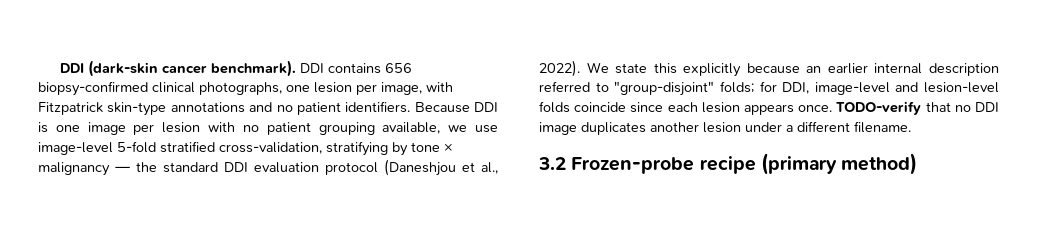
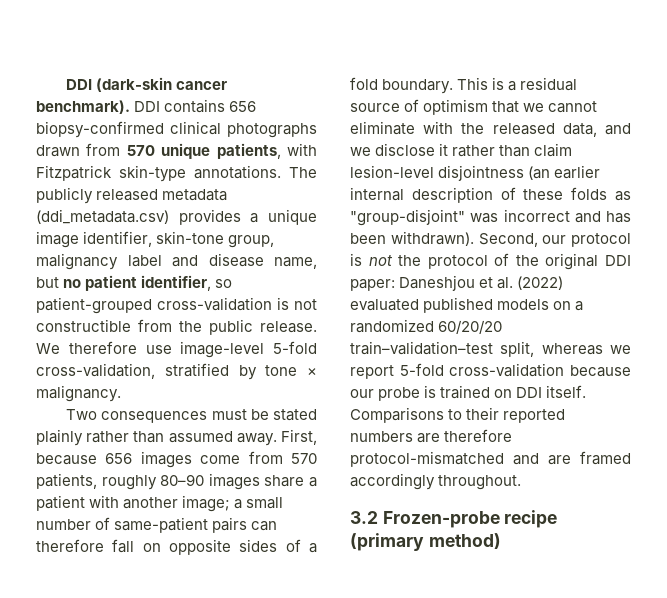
[199,82,453,95] [38,101,498,116] [38,122,498,135] [38,141,453,156] [38,159,498,176] [539,60,999,77] [539,81,999,96] [539,101,999,115] [539,121,911,135] photographs, one lesion per image, with Fitzpatrick skin-type annotations and no patient identifiers. Because DDI is one image per lesion with no patient grouping available, we use image-level 5-fold stratified cross-validation, stratifying by tone × malignancy — the standard DDI evaluation protocol (Daneshjou et al., 2022). We state this explicitly because an earlier internal description referred to "group-disjoint" folds; for DDI, image-level and lesion-level folds coincide since each lesion appears once. TODO-verify that no DDI image duplicates another lesion under a different filename. -> [227,123,317,138] [36,143,317,159] [36,165,317,182] [36,187,228,204] [36,209,318,225] [36,231,275,248] [36,253,317,270] [36,275,233,291] [36,297,317,314] [36,319,317,335] [36,341,317,358] [36,363,317,380] [36,385,121,402] [66,409,317,423] [36,429,317,446] [36,451,317,468] [36,473,317,490] [36,495,284,512] [36,517,278,533] [36,539,317,555] [350,77,578,94] [350,99,598,115] [350,121,631,137] [350,143,573,157] [350,165,601,181] [350,187,631,203] [350,209,631,226] [350,231,631,247] [350,253,631,270] [350,275,564,291] [350,297,584,313] [350,319,503,334] [350,341,631,357] [350,363,631,379] [350,385,587,401] [350,407,566,423] [350,429,513,443] [350,451,631,467] [350,473,522,490] photographs drawn from 570 unique patients, with Fitzpatrick skin-type annotations. The publicly released metadata (ddi_metadata.csv) provides a unique image identifier, skin-tone group, malignancy label and disease name, but no patient identifier, so patient-grouped cross-validation is not constructible from the public release. We therefore use image-level 5-fold cross-validation, stratified by tone × malignancy. // Two consequences must be stated plainly rather than assumed away. First, because 656 images come from 570 patients, roughly 80–90 images share a patient with another image; a small number of same-patient pairs can therefore fall on opposite sides of a fold boundary. This is a residual source of optimism that we cannot eliminate with the released data, and we disclose it rather than claim lesion-level disjointness (an earlier internal description of these folds as "group-disjoint" was incorrect and has been withdrawn). Second, our protocol is not the protocol of the original DDI paper: Daneshjou et al. (2022) evaluated published models on a randomized 60/20/20 train–validation–test split, whereas we report 5-fold cross-validation because our probe is trained on DDI itself. Comparisons to their reported numbers are therefore protocol-mismatched and are framed accordingly throughout.

